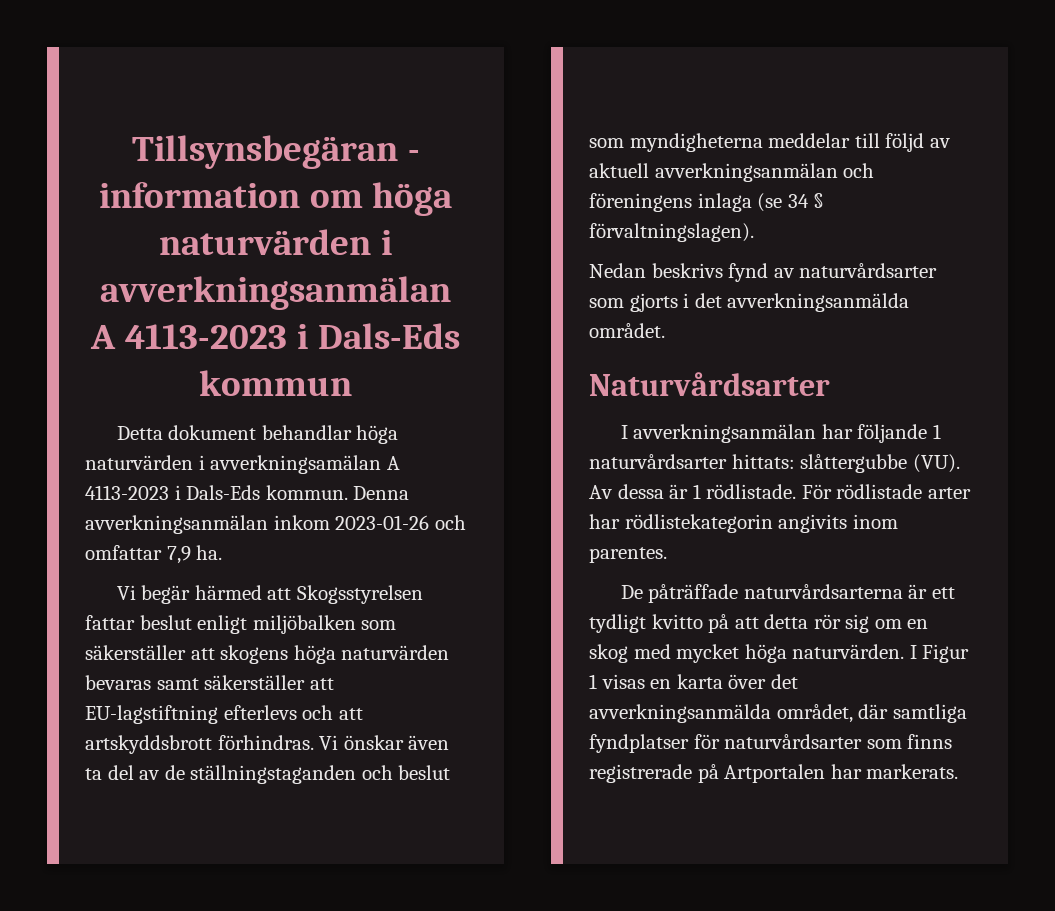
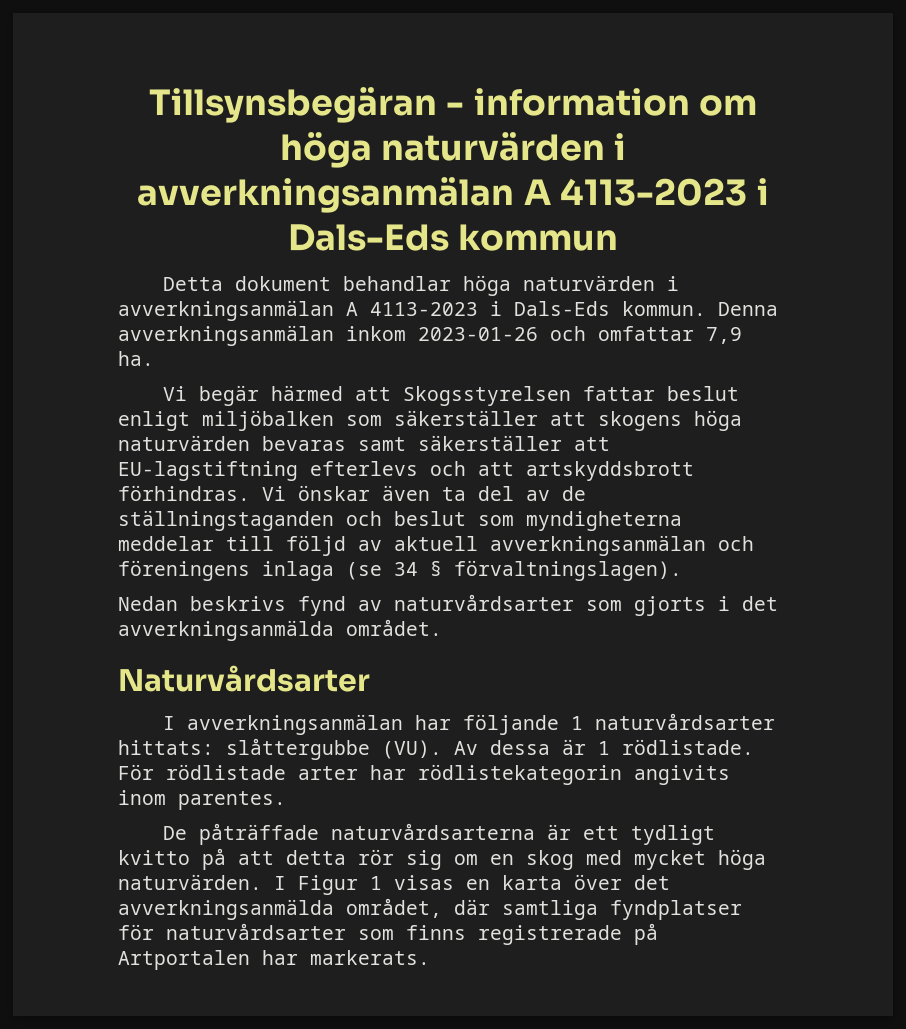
[210,455,382,474] avverkningsamälan -> [118,300,334,321] avverkningsanmälan

